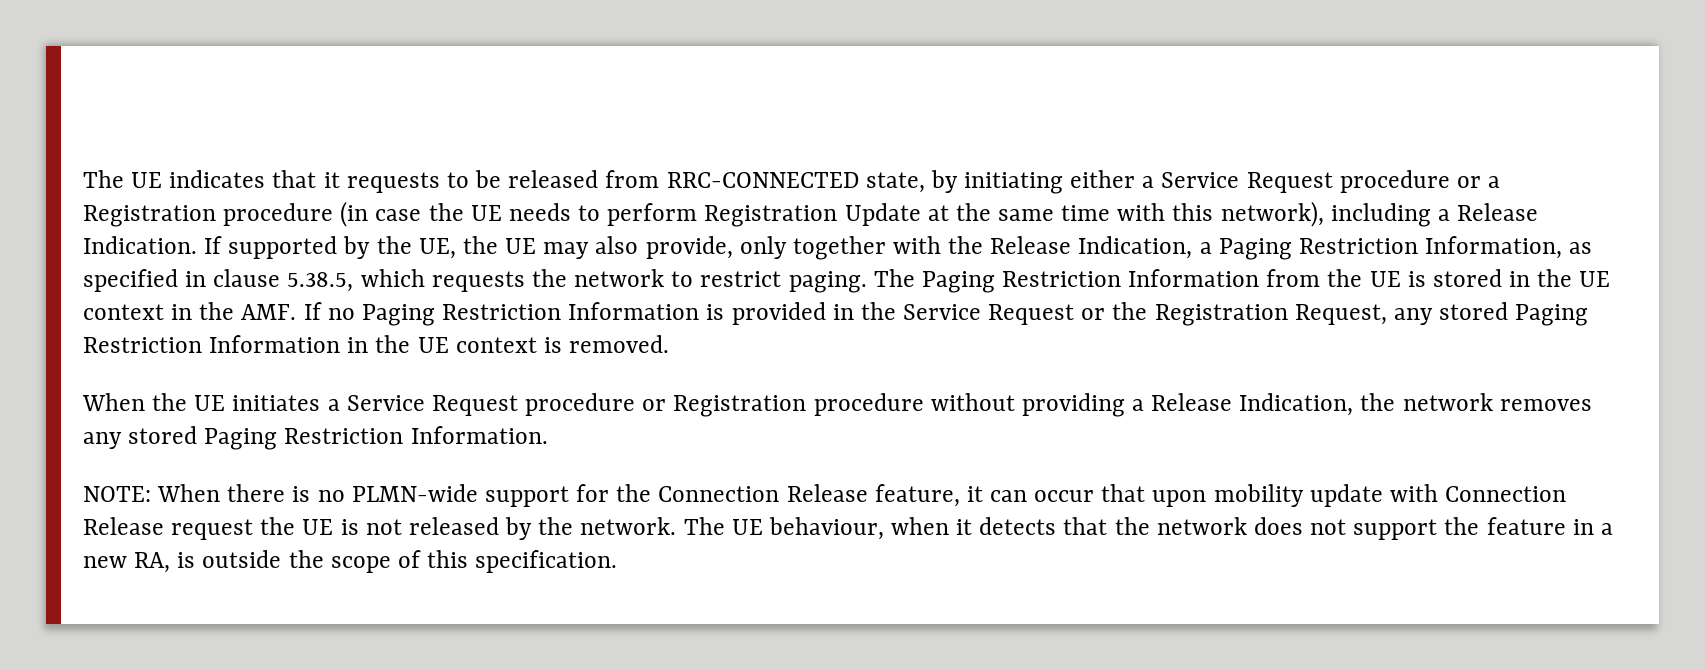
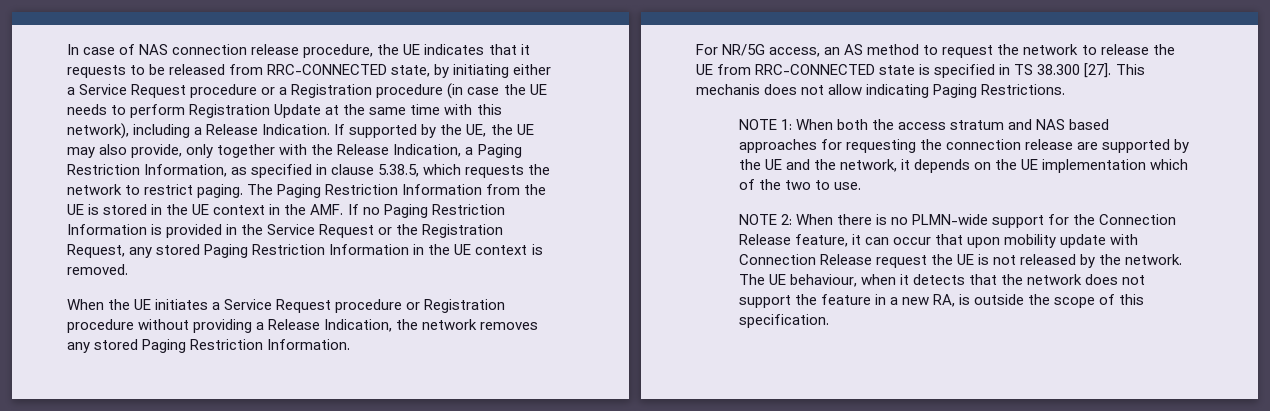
[83,170,124,188] The -> [67,44,400,58] In case of NAS connection release procedure, the
[83,486,151,502] NOTE: -> [696,44,1175,58] [696,63,1145,78] [696,84,1066,98] [738,119,1110,130] [738,139,1189,153] [738,159,1189,173] [738,179,861,190] [738,214,792,225] For NR/5G access, an AS method to request the network to release the UE from RRC-CONNECTED state is specified in TS 38.300 [27]. This mechanis does not allow indicating Paging Restrictions. // NOTE 1: When both the access stratum and NAS based approaches for requesting the connection release are supported by the UE and the network, it depends on the UE implementation which of the two to use. // NOTE 2:

